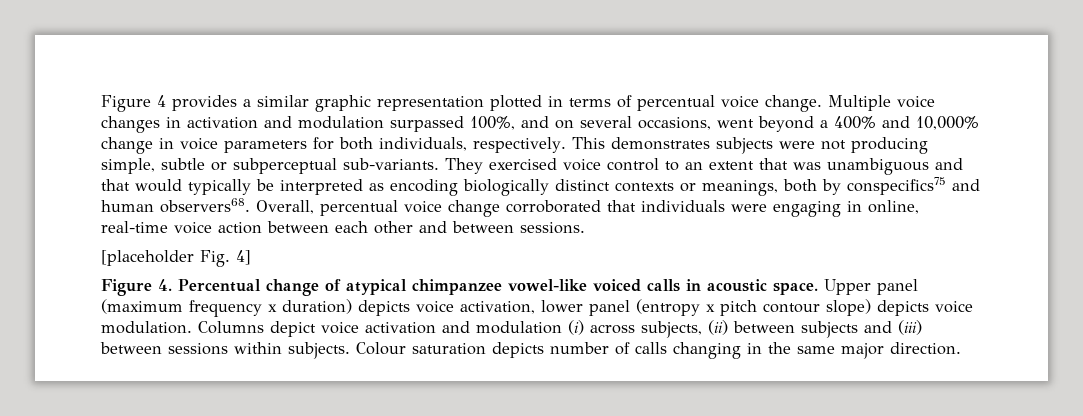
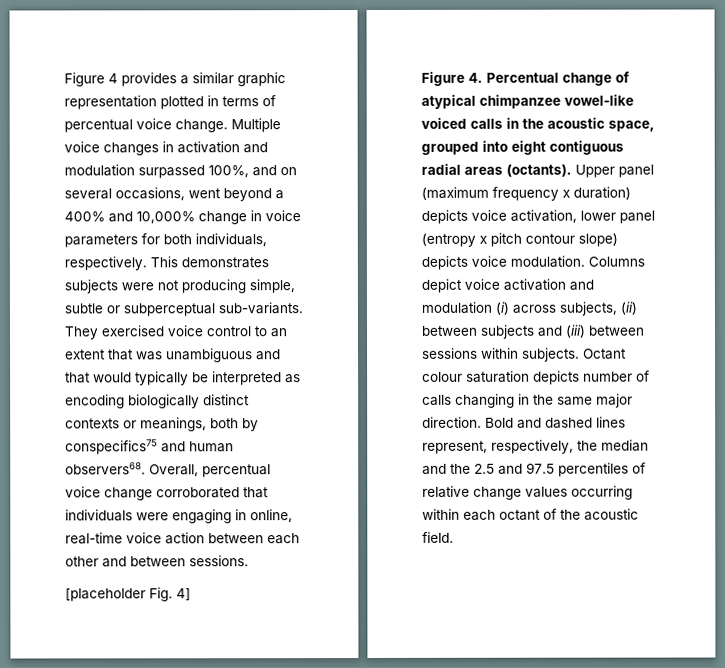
[707,279,818,295] acoustic space. -> [522,117,655,132] [421,140,624,155] [421,163,572,177] the acoustic space, grouped into eight contiguous radial areas (octants).
[356,342,406,355] Colour -> [583,348,627,360] [422,371,463,382] Octant colour
(961, 348) none -> [485,416,626,429] [422,439,649,454] [422,462,646,477] [422,485,633,500] [422,508,639,521] [422,531,454,543] Bold and dashed lines represent, respectively, the median and the 2.5 and 97.5 percentiles of relative change values occurring within each octant of the acoustic field.

